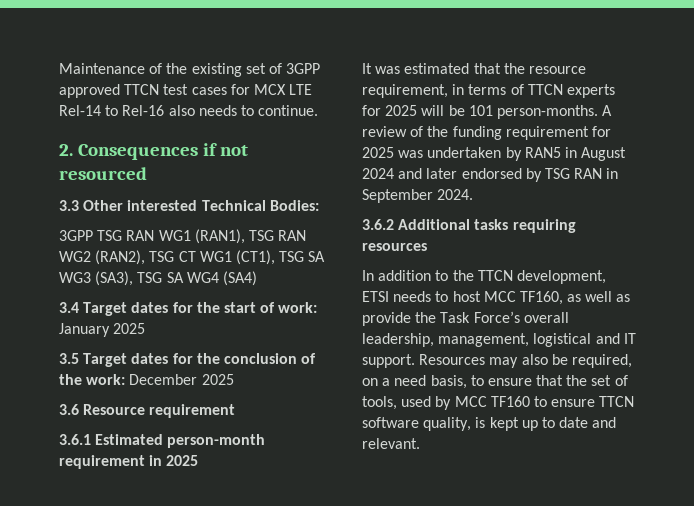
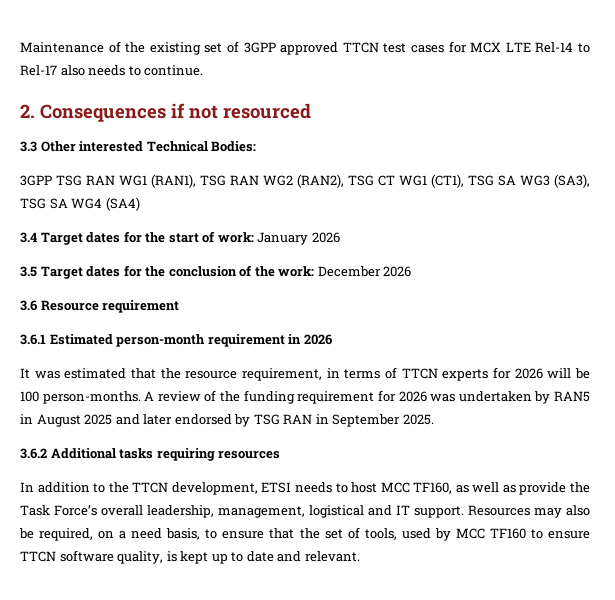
[122,105,165,116] Rel-16 -> [20,65,57,76] Rel-17
[113,323,146,334] 2025 -> [311,232,340,243] 2026
[201,374,234,385] 2025 -> [383,266,412,277] 2026
[166,455,199,466] 2025 -> [303,334,332,345] 2026
[385,105,418,116] 2025 -> [514,368,543,379] 2026
[468,105,493,116] 101 -> [20,391,39,402] 100
[362,147,394,158] 2025 -> [398,391,427,402] 2026
[362,168,394,179] 2024 -> [84,414,113,425] 2025
[437,189,474,200] 2024. -> [402,414,434,425] 2025.

